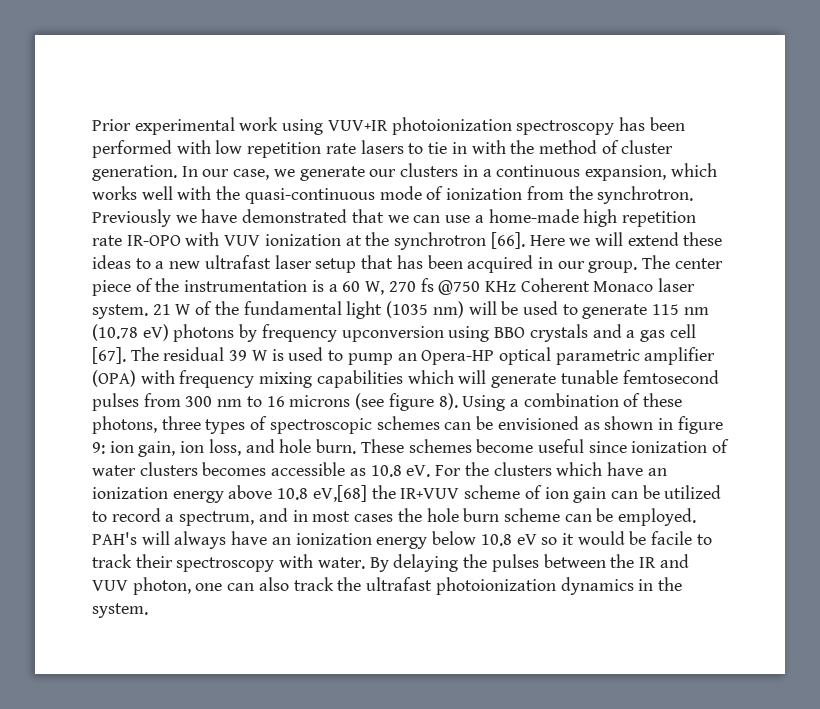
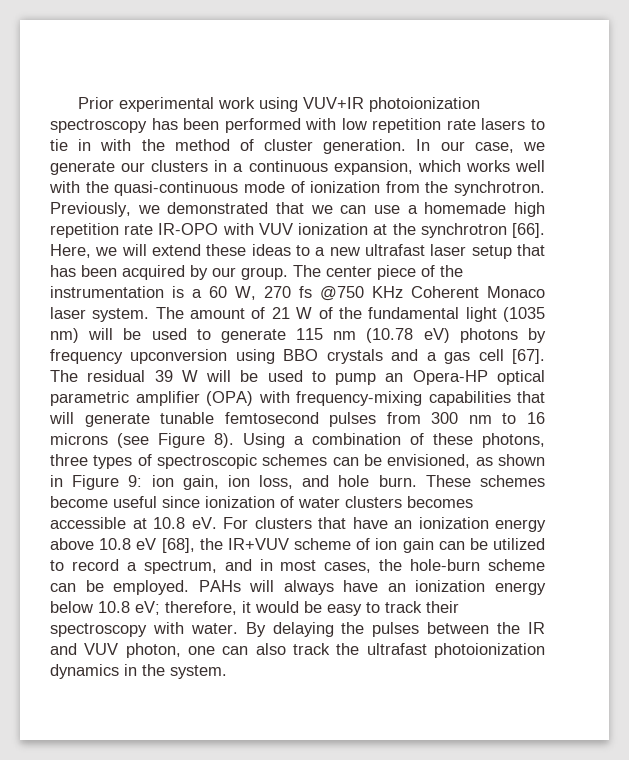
[92,209,238,227] Previously we have -> [50,202,160,217] Previously, we
[488,209,579,223] home-made -> [424,202,507,214] homemade
[529,235,565,246] Here -> [50,244,91,258] Here,
[537,257,553,269] in -> [190,265,208,280] by
(148, 311) none -> [155,307,266,319] The amount of
[271,349,284,361] is -> [206,370,259,382] will be
[179,370,454,388] frequency mixing capabilities which -> [296,391,545,406] frequency-mixing capabilities that
[388,393,434,411] figure -> [158,433,205,448] Figure
[497,416,579,430] envisioned -> [387,454,471,468] envisioned,
[677,416,723,434] figure -> [72,475,120,490] Figure
[349,468,366,476] as -> [132,518,147,529] at
[464,462,603,476] the clusters which -> [254,517,346,529] clusters that
[312,485,367,502] eV,[68] -> [136,538,195,553] eV [68],
[354,508,500,522] cases the hole burn -> [324,559,481,573] cases, the hole-burn
[92,532,137,545] PAH's -> [198,580,241,592] PAHs
[516,534,558,545] eV so -> [135,601,237,615] eV; therefore,
[651,531,693,545] facile -> [327,604,362,616] easy

